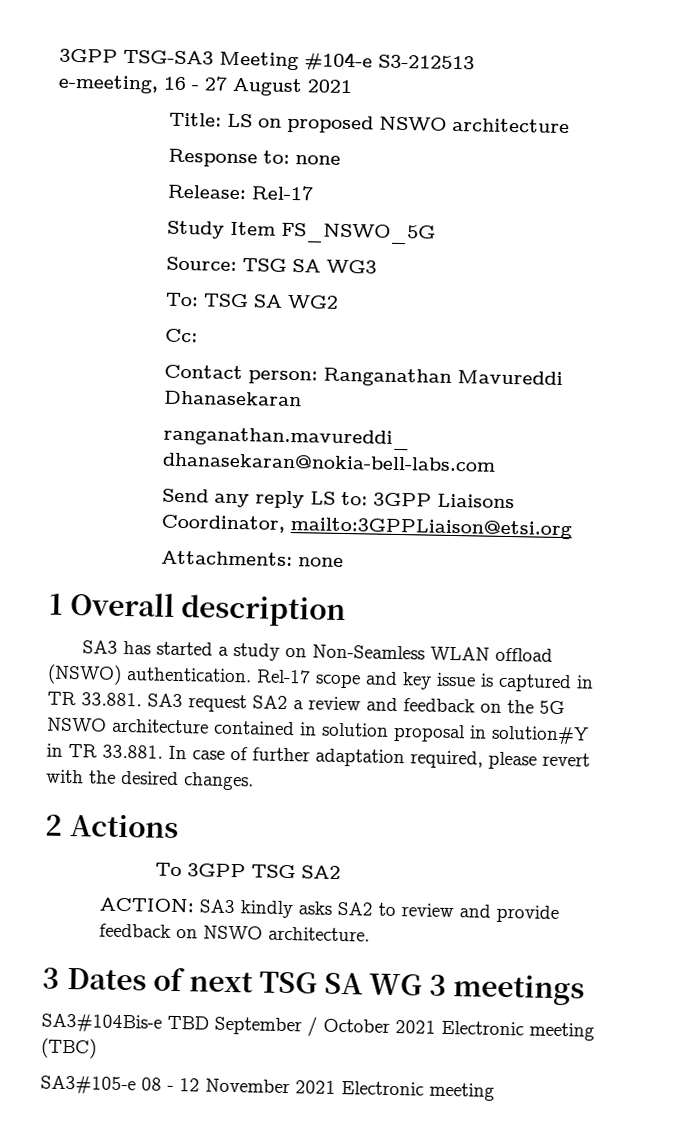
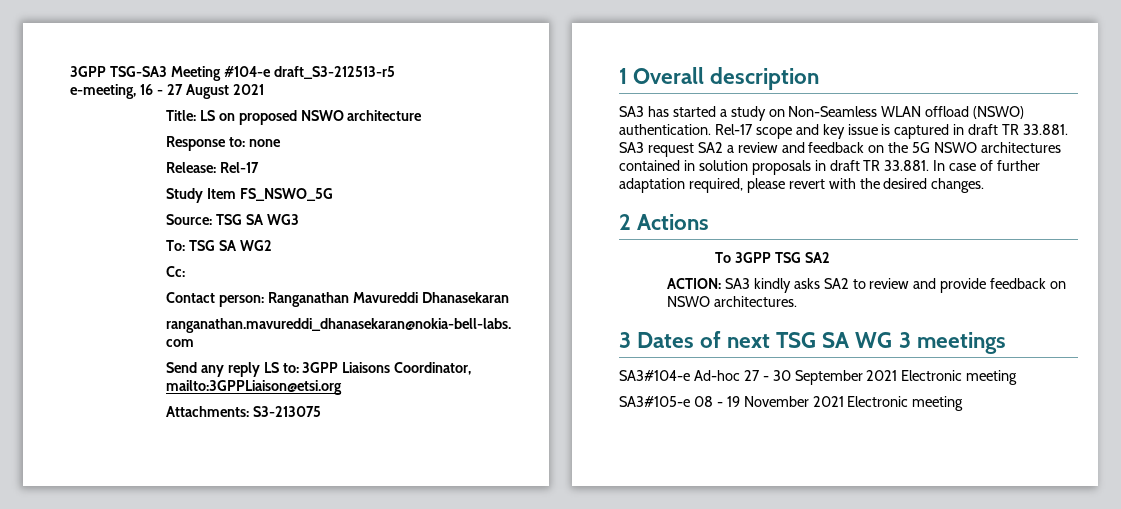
[378,54,475,70] S3-212513 -> [273,66,395,79] draft_S3-212513-r5
[161,550,345,568] Attachments: none -> [165,406,321,417] Attachments: S3-213075
(594, 682) none -> [968,124,999,135] draft
[112,718,209,734] architecture -> [981,142,1062,153] architectures
[393,723,589,745] [46,743,63,757] proposal in solution#Y in -> [751,160,860,175] proposals in draft
[267,926,370,942] architecture. -> [713,296,797,307] architectures.
[41,1013,595,1041] [41,1037,97,1059] SA3#104Bis-e TBD September / October 2021 Electronic meeting (TBC) -> [619,370,1018,385] SA3#104-e Ad-hoc 27 - 30 September 2021 Electronic meeting
[179,1078,200,1092] 12 -> [726,396,740,407] 19

